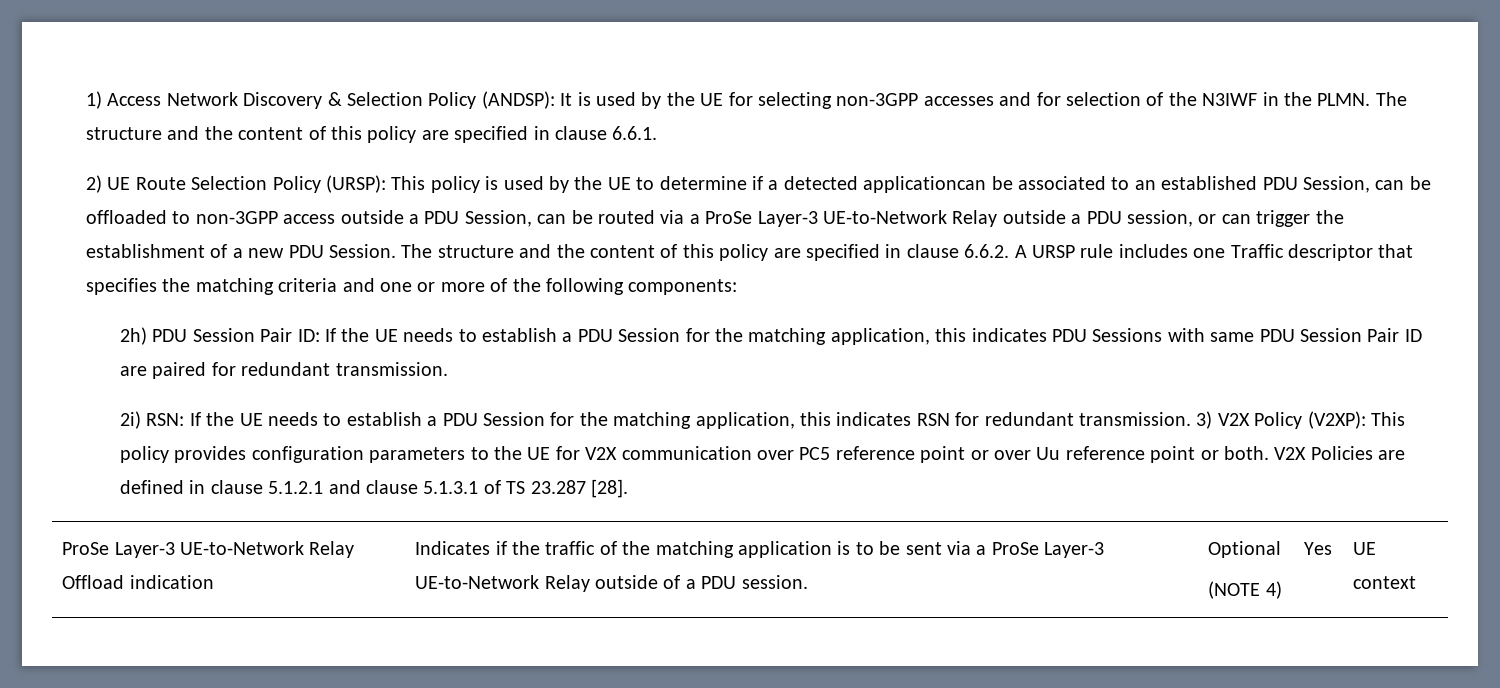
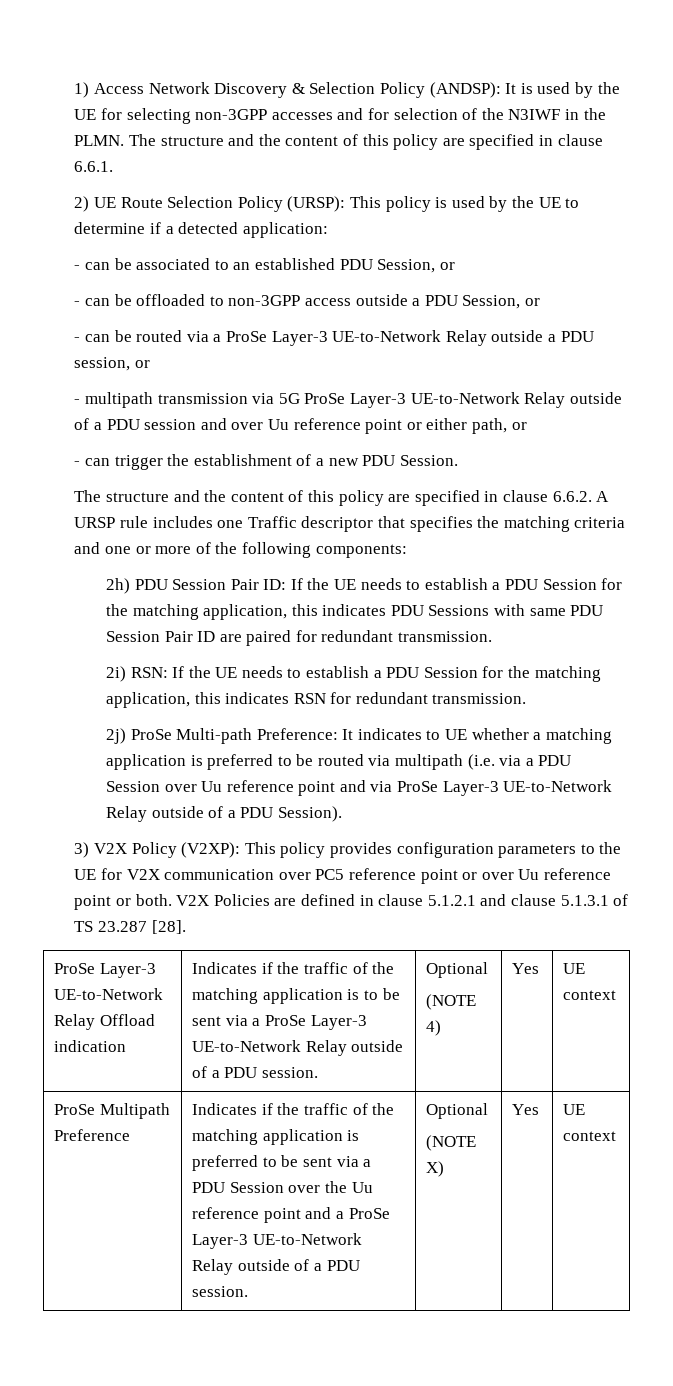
[863,176,987,193] applicationcan -> [242,222,328,238] [74,262,111,270] application: // - can
(1371, 184) none -> [439,262,455,270] [74,301,81,306] or // -
(532, 218) none -> [524,298,540,306] [74,337,81,342] or // -
(1217, 219) none -> [74,392,622,408] [74,418,527,434] [74,461,81,466] // - multipath transmission via 5G ProSe Layer-3 UE-to-Network Relay outside of a PDU session and over Uu reference point or either path, or // -
(397, 251) none -> (458, 460) //
(1192, 419) none -> [105,728,612,744] [105,754,572,770] [105,780,613,796] [105,806,342,822] // 2j) ProSe Multi-path Preference: It indicates to UE whether a matching application is preferred to be routed via multipath (i.e. via a PDU Session over Uu reference point and via ProSe Layer-3 UE-to-Network Relay outside of a PDU Session). //
(1417, 582) none -> [54,1103,170,1119] [54,1129,131,1141] [192,1103,395,1115] [192,1129,360,1145] [192,1155,372,1171] [192,1181,373,1193] [192,1207,390,1223] [192,1233,362,1249] [192,1259,360,1275] [192,1286,249,1297] [426,1103,489,1119] [426,1135,477,1151] [426,1161,445,1177] [512,1104,540,1115] [563,1104,586,1115] [563,1131,617,1141] // ProSe Multipath Preference | Indicates if the traffic of the matching application is preferred to be sent via a PDU Session over the Uu reference point and a ProSe Layer-3 UE-to-Network Relay outside of a PDU session. | Optional // (NOTE X) | Yes | UE context

